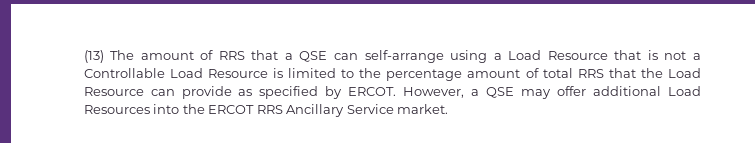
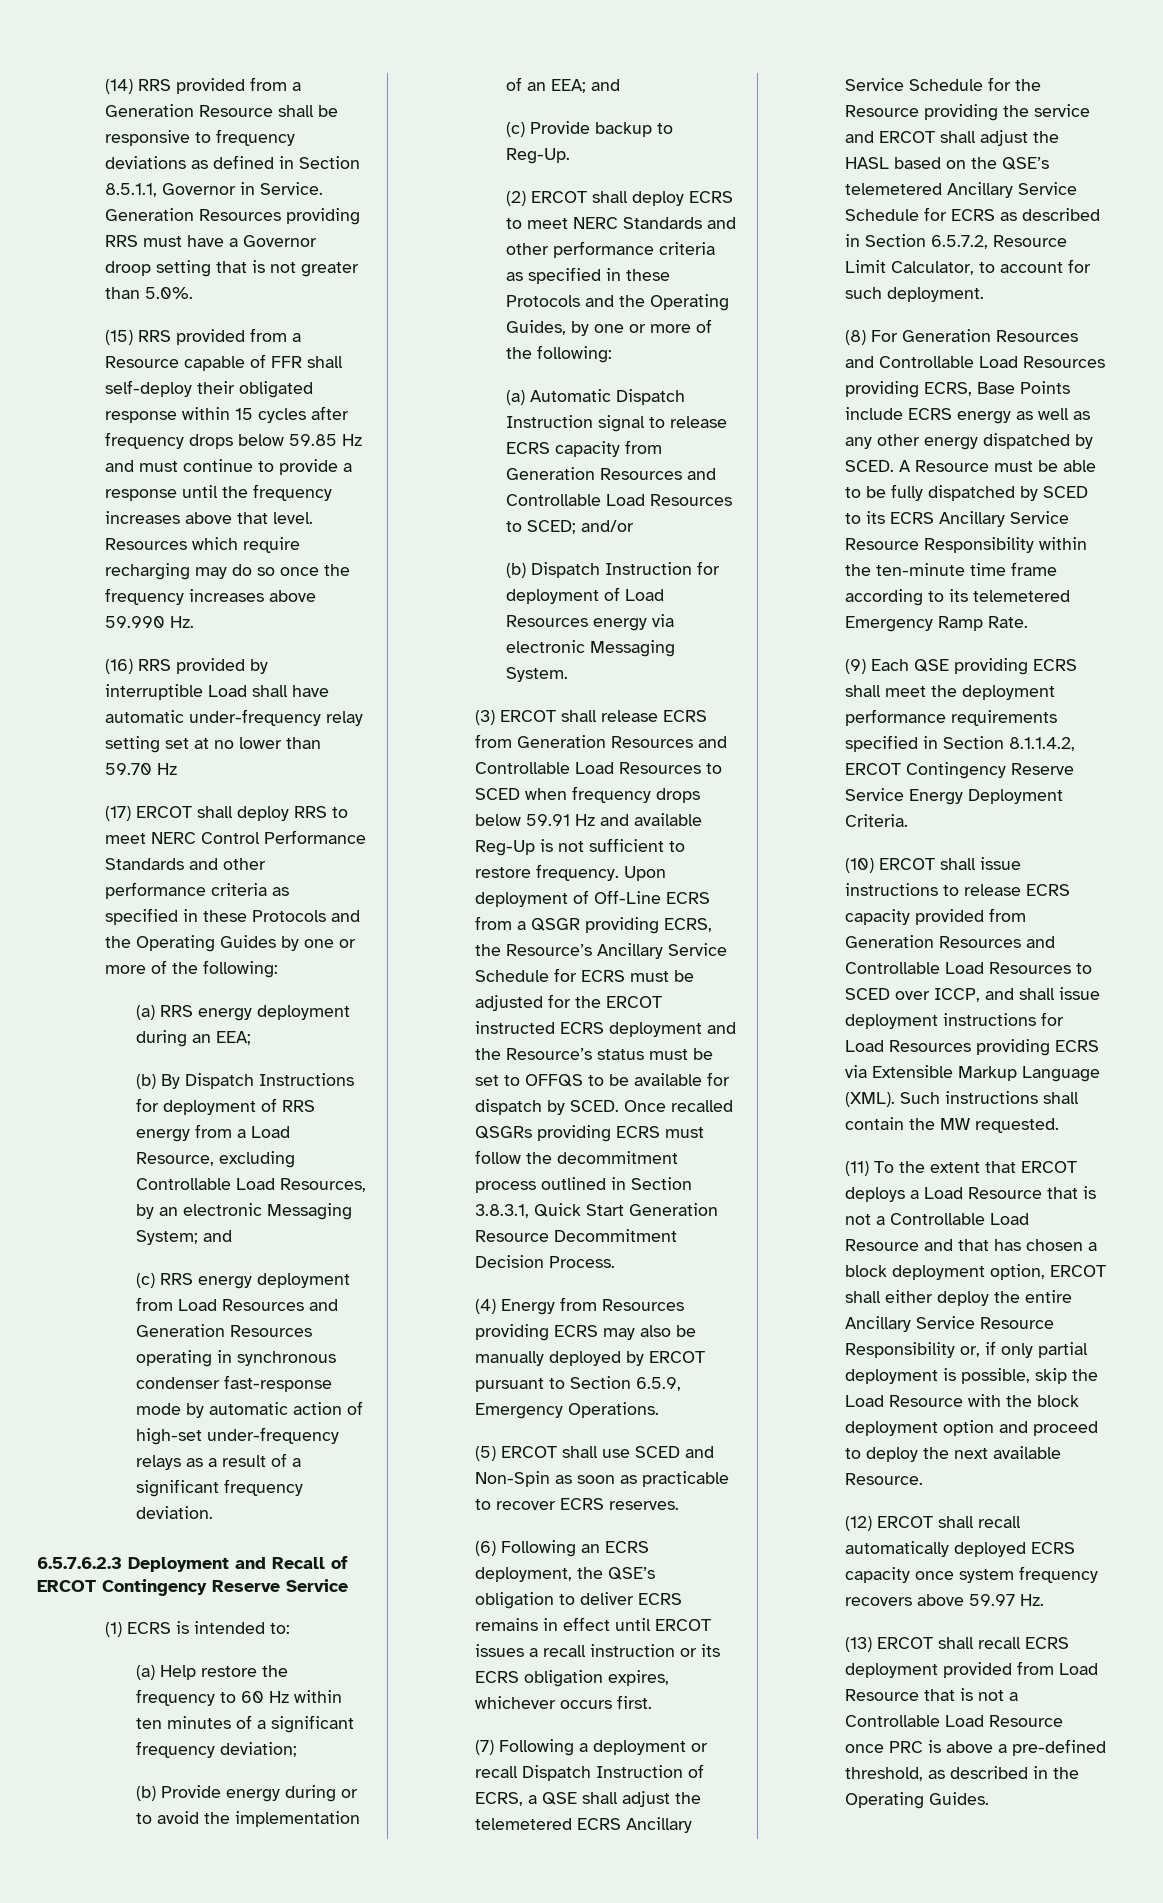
[83,50,488,63] (13) The amount of RRS that a QSE can self-arrange using -> [104,77,301,94] [104,104,338,117] [104,129,295,146] [104,155,360,169] [104,182,323,197] [104,208,360,225] [104,235,317,247] [104,260,359,277] [104,287,193,299] [104,328,301,345] [104,354,343,371] [104,380,313,398] [104,406,349,423] [104,432,362,449] [104,459,352,475] [104,484,332,501] [104,511,313,524] [104,537,300,553] [104,563,350,580] [104,588,316,605] [104,616,194,628] [104,658,268,674] [104,684,329,700] [104,709,363,726] [104,736,321,753] [104,763,177,775] [104,806,348,821] [104,830,366,844] [104,858,266,870] [104,882,289,899] [104,908,360,925] [104,935,356,952] [104,960,278,978] [135,1005,350,1021] [135,1030,251,1047] [135,1073,354,1089] [135,1098,315,1115] [135,1124,290,1142] [135,1151,295,1168] [135,1178,366,1192] [135,1203,352,1220] [135,1230,232,1245] [135,1273,350,1289] [135,1297,338,1311] [135,1324,312,1337] [135,1350,336,1367] [135,1375,332,1392] [135,1401,363,1418] [135,1427,339,1445] [135,1453,301,1470] [135,1479,303,1497] [135,1506,213,1519] [37,1556,348,1572] [37,1579,348,1596] [104,1621,290,1637] [135,1665,288,1680] [135,1689,342,1706] [135,1715,354,1733] [135,1741,297,1758] [135,1785,358,1802] [135,1811,360,1827] [505,77,620,93] [505,121,673,137] [505,148,570,164] [505,191,733,206] [505,217,736,229] [505,241,715,258] [505,267,670,284] [505,294,729,311] [505,319,712,336] [505,345,612,363] [505,389,685,405] [505,415,727,432] [505,440,662,457] [505,467,716,480] [505,494,732,506] [505,520,634,534] [505,561,720,578] [505,587,664,604] [505,614,674,631] [505,640,675,657] [505,667,568,682] [474,710,707,725] [474,734,727,748] [474,762,722,774] [474,786,700,803] [474,813,702,826] [474,838,685,856] [474,864,666,881] [474,890,710,907] [474,916,712,934] [474,943,727,959] [474,968,694,982] [474,994,662,1011] [474,1021,736,1037] [474,1048,713,1060] [474,1072,730,1087] [474,1099,733,1115] [474,1125,704,1142] [474,1150,678,1164] [474,1177,692,1193] [474,1203,718,1218] [474,1229,677,1242] [474,1255,615,1268] [474,1297,684,1315] [474,1324,696,1341] [474,1351,705,1366] [474,1376,681,1392] [474,1402,659,1419] [474,1446,714,1461] [474,1471,729,1487] [474,1498,679,1510] [474,1540,649,1557] [474,1567,655,1582] [474,1592,682,1609] [474,1617,711,1631] [474,1644,720,1657] [474,1670,669,1687] [474,1695,652,1709] [474,1739,708,1756] [474,1764,704,1781] [474,1791,701,1807] [474,1817,692,1833] [844,77,1041,91] [844,104,1090,121] [844,130,1059,146] [844,157,1049,170] [844,182,1077,198] [844,207,1100,221] [844,234,1067,249] [844,259,1091,275] [844,287,984,302] [844,329,1078,345] [844,356,1105,368] [844,381,1070,398] [844,407,1090,424] [844,433,1093,450] [844,460,1096,472] [844,484,1088,501] [844,511,1069,527] [844,537,1087,553] [844,562,1057,576] [844,589,1070,606] [844,616,1028,632] [844,658,1077,675] [844,685,1055,700] [844,709,1057,726] [844,735,1075,752] [844,762,1074,779] [844,788,1063,805] [844,814,908,827] [844,857,1021,873] [844,883,1070,896] [844,908,1026,925] [844,935,1055,948] [844,962,1092,974] [844,987,1100,1002] [844,1012,1064,1029] [844,1039,1099,1056] [844,1065,1100,1082] [844,1091,1079,1107] [844,1117,1059,1133] [844,1161,1077,1176] [844,1187,905,1202] (14) RRS provided from a Generation Resource shall be responsive to frequency deviations as defined in Section 8.5.1.1, Governor in Service. Generation Resources providing RRS must have a Governor droop setting that is not greater than 5.0%. // (15) RRS provided from a Resource capable of FFR shall self-deploy their obligated response within 15 cycles after frequency drops below 59.85 Hz and must continue to provide a response until the frequency increases above that level. Resources which require recharging may do so once the frequency increases above 59.990 Hz. // (16) RRS provided by interruptible Load shall have automatic under-frequency relay setting set at no lower than 59.70 Hz // (17) ERCOT shall deploy RRS to meet NERC Control Performance Standards and other performance criteria as specified in these Protocols and the Operating Guides by one or more of the following: // (a) RRS energy deployment during an EEA; // (b) By Dispatch Instructions for deployment of RRS energy from a Load Resource, excluding Controllable Load Resources, by an electronic Messaging System; and // (c) RRS energy deployment from Load Resources and Generation Resources operating in synchronous condenser fast-response mode by automatic action of high-set under-frequency relays as a result of a significant frequency deviation. // 6.5.7.6.2.3 Deployment and Recall of ERCOT Contingency Reserve Service // (1) ECRS is intended to: // (a) Help restore the frequency to 60 Hz within ten minutes of a significant frequency deviation; // (b) Provide energy during or to avoid the implementation of an EEA; and // (c) Provide backup to Reg-Up. // (2) ERCOT shall deploy ECRS to meet NERC Standards and other performance criteria as specified in these Protocols and the Operating Guides, by one or more of the following: // (a) Automatic Dispatch Instruction signal to release ECRS capacity from Generation Resources and Controllable Load Resources to SCED; and/or // (b) Dispatch Instruction for deployment of Load Resources energy via electronic Messaging System. // (3) ERCOT shall release ECRS from Generation Resources and Controllable Load Resources to SCED when frequency drops below 59.91 Hz and available Reg-Up is not sufficient to restore frequency. Upon deployment of Off-Line ECRS from a QSGR providing ECRS, the Resource’s Ancillary Service Schedule for ECRS must be adjusted for the ERCOT instructed ECRS deployment and the Resource’s status must be set to OFFQS to be available for dispatch by SCED. Once recalled QSGRs providing ECRS must follow the decommitment process outlined in Section 3.8.3.1, Quick Start Generation Resource Decommitment Decision Process. // (4) Energy from Resources providing ECRS may also be manually deployed by ERCOT pursuant to Section 6.5.9, Emergency Operations. // (5) ERCOT shall use SCED and Non-Spin as soon as practicable to recover ECRS reserves. // (6) Following an ECRS deployment, the QSE’s obligation to deliver ECRS remains in effect until ERCOT issues a recall instruction or its ECRS obligation expires, whichever occurs first. // (7) Following a deployment or recall Dispatch Instruction of ECRS, a QSE shall adjust the telemetered ECRS Ancillary Service Schedule for the Resource providing the service and ERCOT shall adjust the HASL based on the QSE’s telemetered Ancillary Service Schedule for ECRS as described in Section 6.5.7.2, Resource Limit Calculator, to account for such deployment. // (8) For Generation Resources and Controllable Load Resources providing ECRS, Base Points include ECRS energy as well as any other energy dispatched by SCED. A Resource must be able to be fully dispatched by SCED to its ECRS Ancillary Service Resource Responsibility within the ten-minute time frame according to its telemetered Emergency Ramp Rate. // (9) Each QSE providing ECRS shall meet the deployment performance requirements specified in Section 8.1.1.4.2, ERCOT Contingency Reserve Service Energy Deployment Criteria. // (10) ERCOT shall issue instructions to release ECRS capacity provided from Generation Resources and Controllable Load Resources to SCED over ICCP, and shall issue deployment instructions for Load Resources providing ECRS via Extensible Markup Language (XML). Such instructions shall contain the MW requested. // (11) To the extent that ERCOT deploys
[272,68,701,81] [83,86,701,99] [83,104,449,117] is limited to the percentage amount of total RRS that the Load Resource can provide as specified by ERCOT. However, a QSE may offer additional Load Resources into the ERCOT RRS Ancillary Service market. -> [923,1239,1097,1251] [844,1264,1106,1280] [844,1290,1072,1306] [844,1316,1054,1332] [844,1341,1088,1358] [844,1368,1098,1384] [844,1394,1079,1407] [844,1420,1098,1436] [844,1446,1061,1462] [844,1473,923,1485] [844,1516,1021,1531] [844,1541,1075,1557] [844,1566,1098,1583] [844,1594,1044,1606] [844,1637,1069,1652] [844,1661,1098,1678] [844,1688,1018,1701] [844,1715,1063,1727] [844,1739,1106,1756] [844,1766,1079,1781] [844,1792,989,1809] and that has chosen a block deployment option, ERCOT shall either deploy the entire Ancillary Service Resource Responsibility or, if only partial deployment is possible, skip the Load Resource with the block deployment option and proceed to deploy the next available Resource. // (12) ERCOT shall recall automatically deployed ECRS capacity once system frequency recovers above 59.97 Hz. // (13) ERCOT shall recall ECRS deployment provided from Load Resource that is not a Controllable Load Resource once PRC is above a pre-defined threshold, as described in the Operating Guides.

